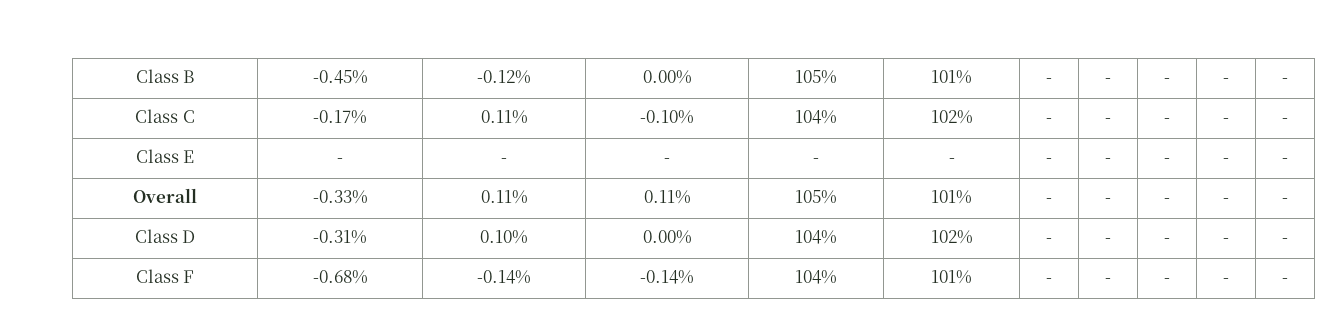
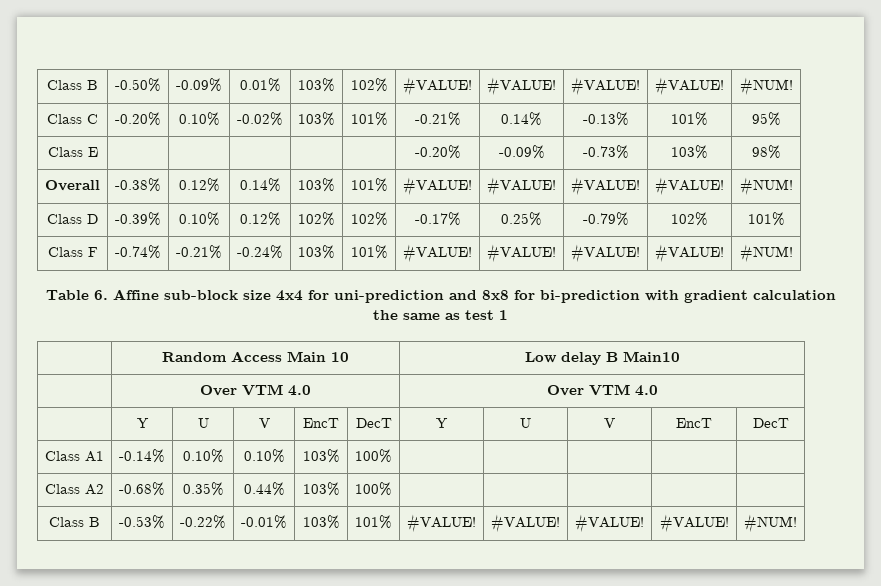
[135,69,195,83] [312,70,368,84] [477,70,531,84] [642,70,692,84] [795,70,837,84] [931,70,972,84] [1046,78,1052,83] [1105,78,1111,83] [1164,78,1170,83] [1223,78,1229,83] [1282,78,1288,83] [135,109,195,123] [313,110,367,124] [480,110,528,124] [640,110,694,124] [795,110,837,124] [930,110,973,124] [1046,118,1052,123] [1105,118,1111,123] [1164,118,1170,123] [1223,118,1229,123] [1282,118,1288,123] [135,149,195,163] [337,158,343,163] [501,158,507,163] [664,158,670,163] [813,158,819,163] [948,158,955,163] [1046,158,1052,163] [1105,158,1111,163] [1164,158,1170,163] [1223,158,1229,163] [1282,158,1288,163] [133,188,197,203] [312,190,368,204] [480,190,528,204] [643,190,691,204] [795,190,837,204] [931,190,972,204] [1046,198,1052,203] [1105,198,1111,203] [1164,198,1170,203] [1223,198,1229,203] [1282,198,1288,203] Class B | -0.45% | -0.12% | 0.00% | 105% | 101% | - | - | - | - | - // Class C | -0.17% | 0.11% | -0.10% | 104% | 102% | - | - | - | - | - // Class E | - | - | - | - | - | - | - | - | - | - // Overall | -0.33% | 0.11% | 0.11% | 105% | 101% | - | - | - | - | - -> [47,80,98,90] [115,78,161,92] [176,78,222,92] [239,78,281,92] [298,78,335,92] [350,78,388,92] [403,77,472,96] [487,77,556,96] [571,77,640,96] [655,77,724,96] [739,77,793,96] [47,114,98,124] [115,112,161,126] [178,112,220,126] [237,112,283,126] [298,112,335,126] [350,112,388,126] [414,112,461,126] [501,112,542,126] [582,112,629,126] [671,112,708,126] [751,112,781,126] [47,147,98,157] [414,145,461,159] [498,145,545,159] [582,145,629,159] [671,145,708,159] [751,145,781,159] [45,180,100,191] [115,178,161,192] [178,178,220,192] [239,178,281,192] [298,178,335,192] [350,178,388,192] [403,177,472,196] [487,177,556,196] [571,177,640,196] [655,177,724,196] [739,177,793,196] Class B | -0.50% | -0.09% | 0.01% | 103% | 102% | #VALUE! | #VALUE! | #VALUE! | #VALUE! | #NUM! // Class C | -0.20% | 0.10% | -0.02% | 103% | 101% | -0.21% | 0.14% | -0.13% | 101% | 95% // Class E | | | | | | -0.20% | -0.09% | -0.73% | 103% | 98% // Overall | -0.38% | 0.12% | 0.14% | 103% | 101% | #VALUE! | #VALUE! | #VALUE! | #VALUE! | #NUM!
[313,230,367,244] [480,230,528,244] [642,230,692,244] [795,230,837,244] [930,230,973,244] [1046,238,1052,243] [1105,238,1111,243] [1164,238,1170,243] [1223,238,1229,243] [1282,238,1288,243] [135,269,195,283] [312,270,368,284] [477,270,531,284] [640,270,694,284] [795,270,837,284] [931,270,972,284] [1046,278,1052,283] [1105,278,1111,283] [1164,278,1170,283] [1223,278,1229,283] [1282,278,1288,283] -0.31% | 0.10% | 0.00% | 104% | 102% | - | - | - | - | - // Class F | -0.68% | -0.14% | -0.14% | 104% | 101% | - | - | - | - | - -> [115,212,161,226] [178,212,220,226] [239,212,281,226] [298,212,335,226] [350,212,388,226] [414,212,461,226] [501,212,542,226] [582,212,629,226] [671,212,708,226] [747,212,785,226] [47,247,98,257] [115,245,161,259] [176,245,222,259] [237,245,283,259] [298,245,335,259] [350,245,388,259] [403,244,472,263] [487,244,556,263] [571,244,640,263] [655,244,724,263] [739,244,793,263] [45,289,836,303] [373,310,508,320] [162,351,349,362] [524,351,680,365] [200,384,311,396] [546,384,658,396] [136,418,149,428] [197,418,209,428] [258,418,270,428] [303,418,339,428] [355,418,392,428] [436,418,448,428] [520,418,531,428] [604,418,615,428] [676,418,712,428] [752,418,789,428] [45,451,104,462] [119,449,165,463] [182,449,224,463] [243,449,285,463] [302,449,340,463] [355,449,392,463] [45,484,104,495] [119,482,165,496] [182,482,224,496] [243,482,285,496] [302,482,340,496] [355,482,392,496] [49,517,100,527] [119,515,165,529] [180,515,226,529] [241,515,287,529] [302,515,340,529] [355,515,392,529] [407,514,476,533] [491,514,560,533] [575,514,644,533] [659,514,729,533] [744,514,797,533] -0.39% | 0.10% | 0.12% | 102% | 102% | -0.17% | 0.25% | -0.79% | 102% | 101% // Class F | -0.74% | -0.21% | -0.24% | 103% | 101% | #VALUE! | #VALUE! | #VALUE! | #VALUE! | #NUM! // Table 6. Affine sub-block size 4x4 for uni-prediction and 8x8 for bi-prediction with gradient calculation the same as test 1 // | Random Access Main 10 | Low delay B Main10 // | Over VTM 4.0 | Over VTM 4.0 // | Y | U | V | EncT | DecT | Y | U | V | EncT | DecT // Class A1 | -0.14% | 0.10% | 0.10% | 103% | 100% | | | | | // Class A2 | -0.68% | 0.35% | 0.44% | 103% | 100% | | | | | // Class B | -0.53% | -0.22% | -0.01% | 103% | 101% | #VALUE! | #VALUE! | #VALUE! | #VALUE! | #NUM!

